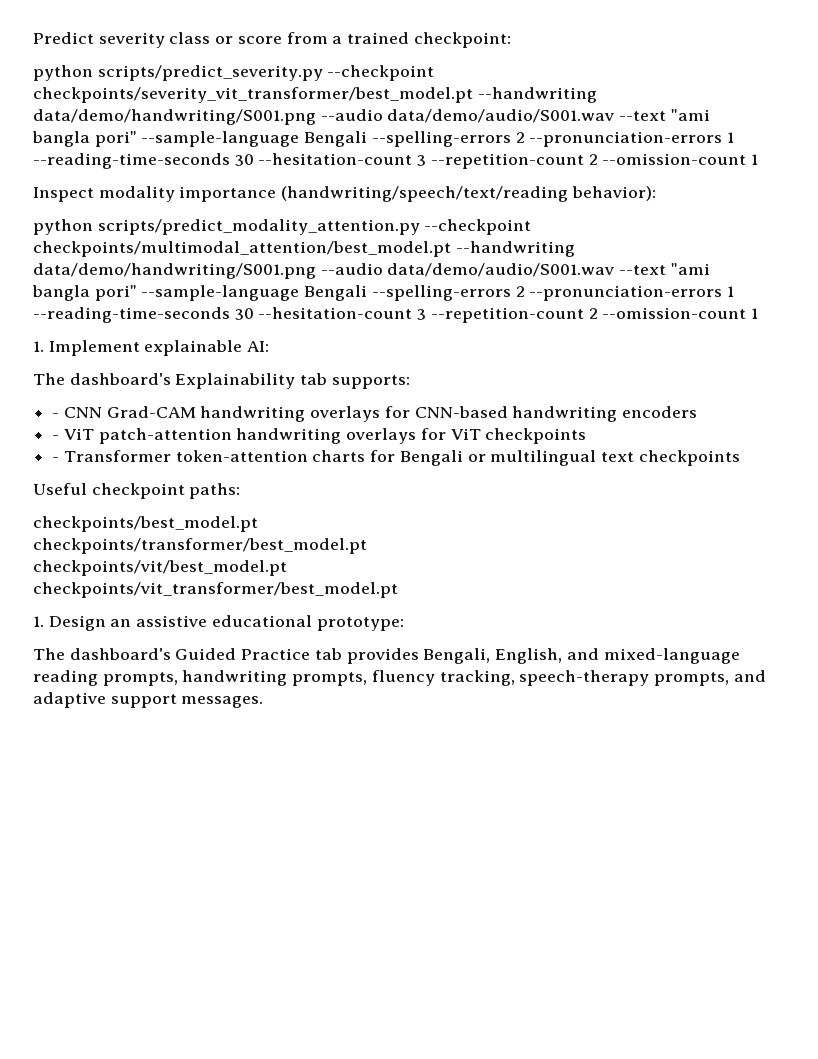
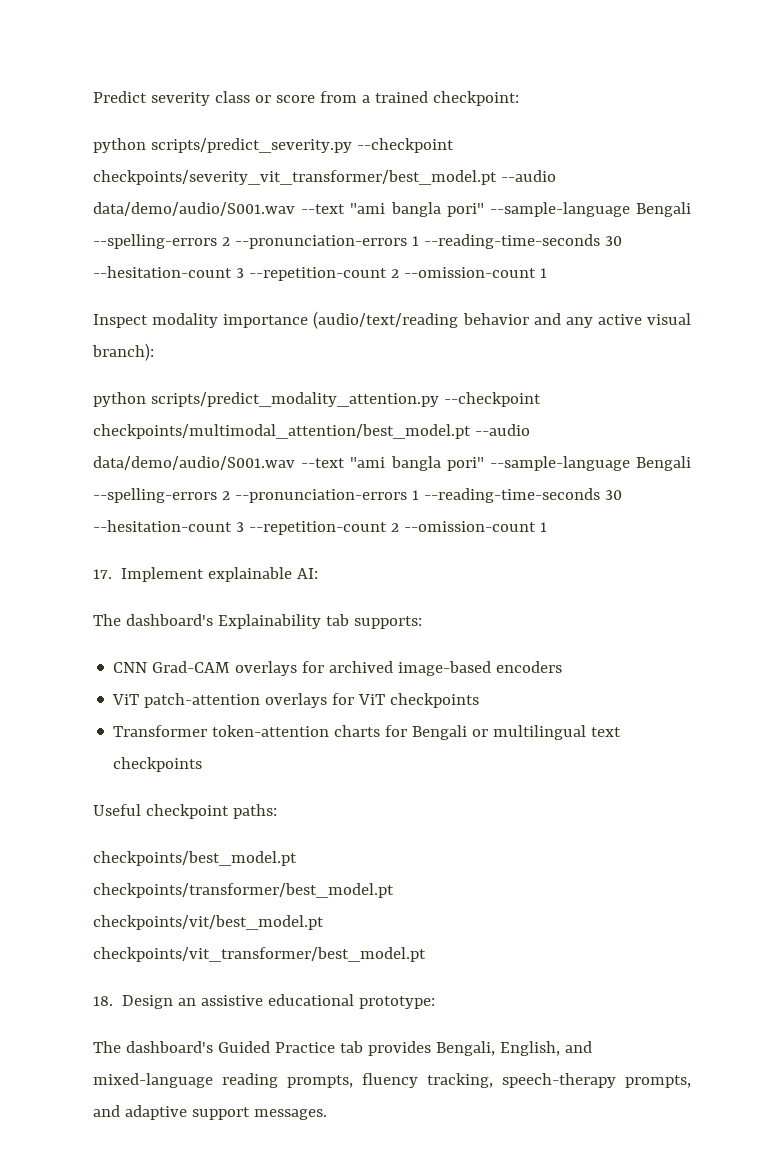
[477,87,597,103] [33,109,316,125] --handwriting data/demo/handwriting/S001.png -> (497, 177) none
[281,186,656,202] (handwriting/speech/text/reading behavior): -> [313,311,691,329] [92,343,154,361] (audio/text/reading behavior and any active visual branch):
[455,241,575,257] [33,263,316,279] --handwriting data/demo/handwriting/S001.png -> (471, 431) none
[33,341,44,352] 1. -> [93,569,112,579] 17.
[52,413,60,418] - -> (422, 622) none
[200,406,618,422] handwriting overlays for CNN-based handwriting -> [235,661,492,676] overlays for archived image-based
[52,435,60,440] - -> (563, 667) none
[236,428,342,444] handwriting -> (261, 700) none
[52,457,60,462] - -> (480, 700) none
[33,616,44,627] 1. -> [93,996,113,1006] 18.
[182,670,368,686] handwriting prompts, -> (353, 1081) none

